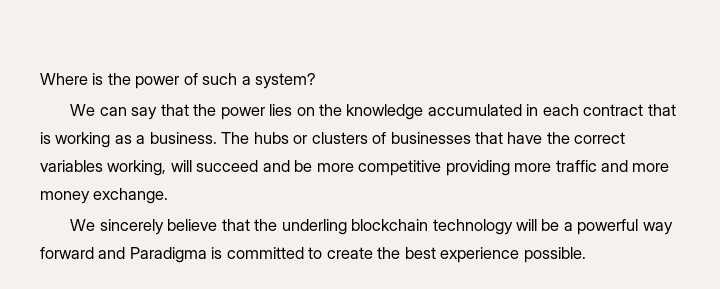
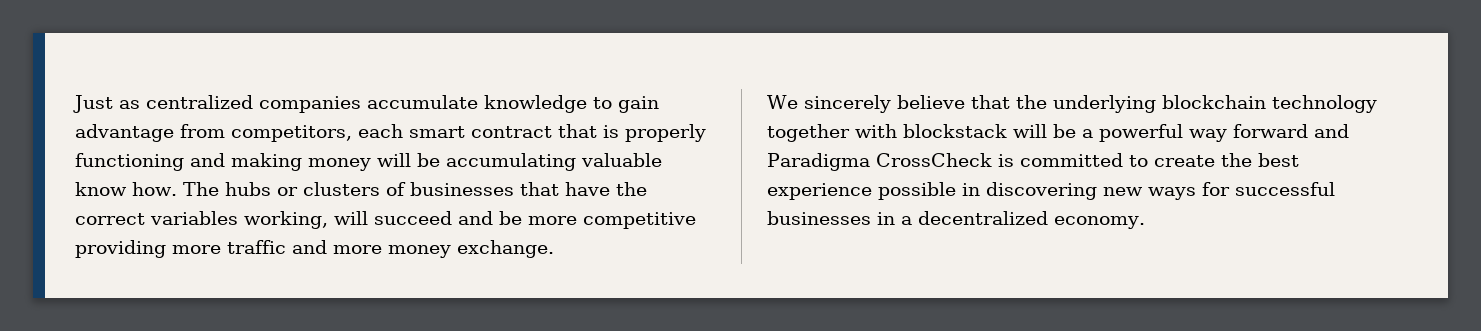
[40,73,317,89] [70,104,676,120] [40,132,217,148] Where is the power of such a system? // We can say that the power lies on the knowledge accumulated in each contract that is working as a business. -> [73,95,659,113] [75,124,706,142] [75,153,662,171] [75,182,177,196] Just as centralized companies accumulate knowledge to gain advantage from competitors, each smart contract that is properly functioning and making money will be accumulating valuable know how.
[281,219,347,235] underling -> [1052,95,1156,113] underlying
(513, 227) none -> [767,124,1007,142] together with blockstack
(207, 255) none -> [875,153,992,167] CrossCheck
[523,247,586,263] possible. -> [878,182,1335,200] [767,211,1145,229] possible in discovering new ways for successful businesses in a decentralized economy.

